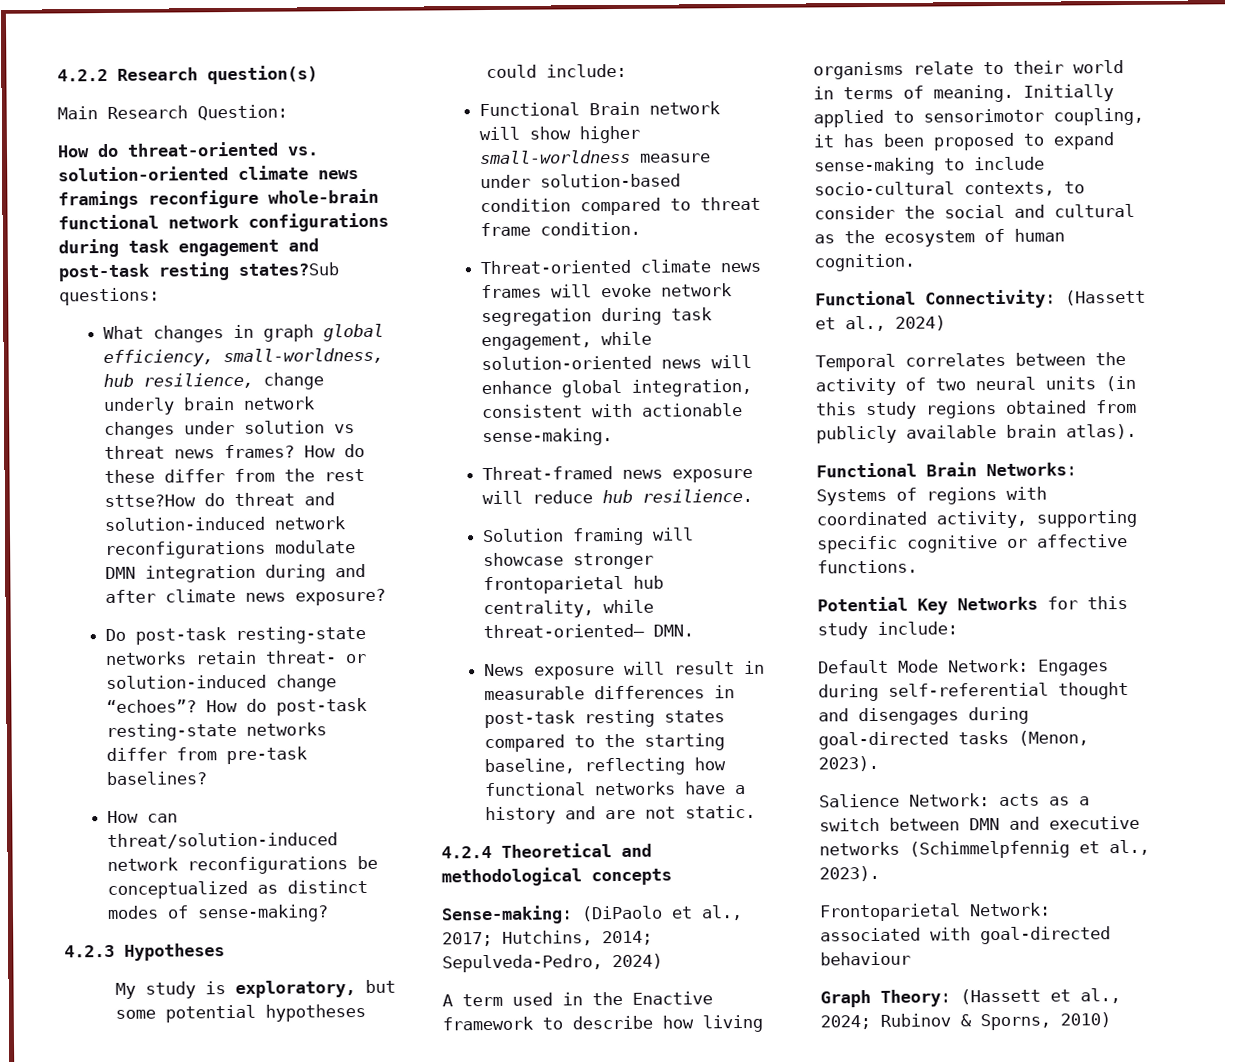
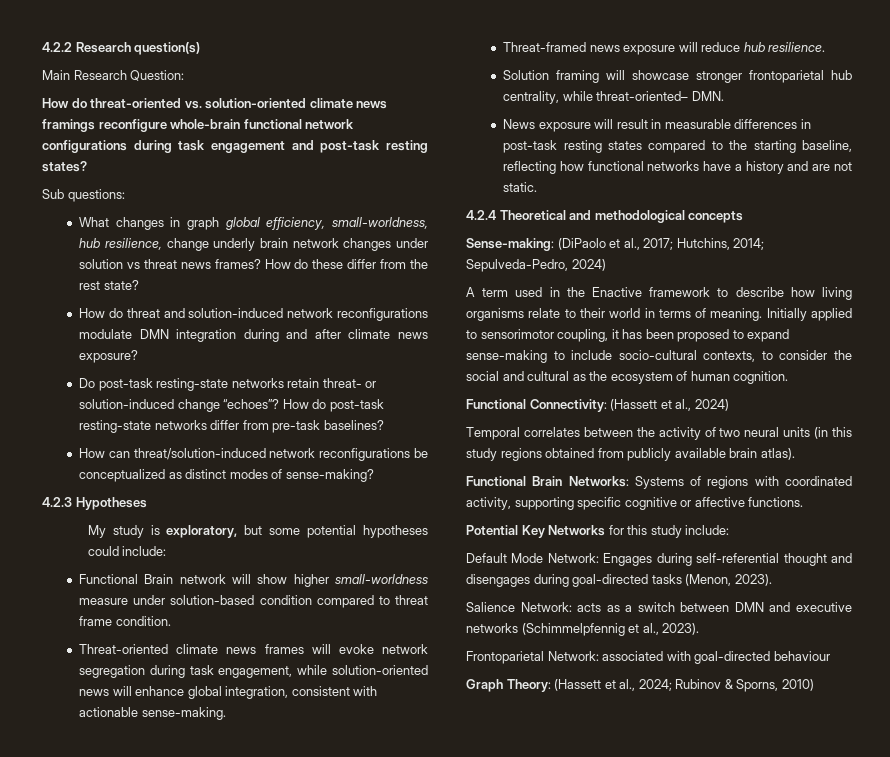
[238,262,339,276] states?Sub -> [42,161,87,172] [42,189,64,199] states? // Sub
[103,494,196,508] sttse?How -> [103,280,139,290] [79,308,106,318] state? // How

